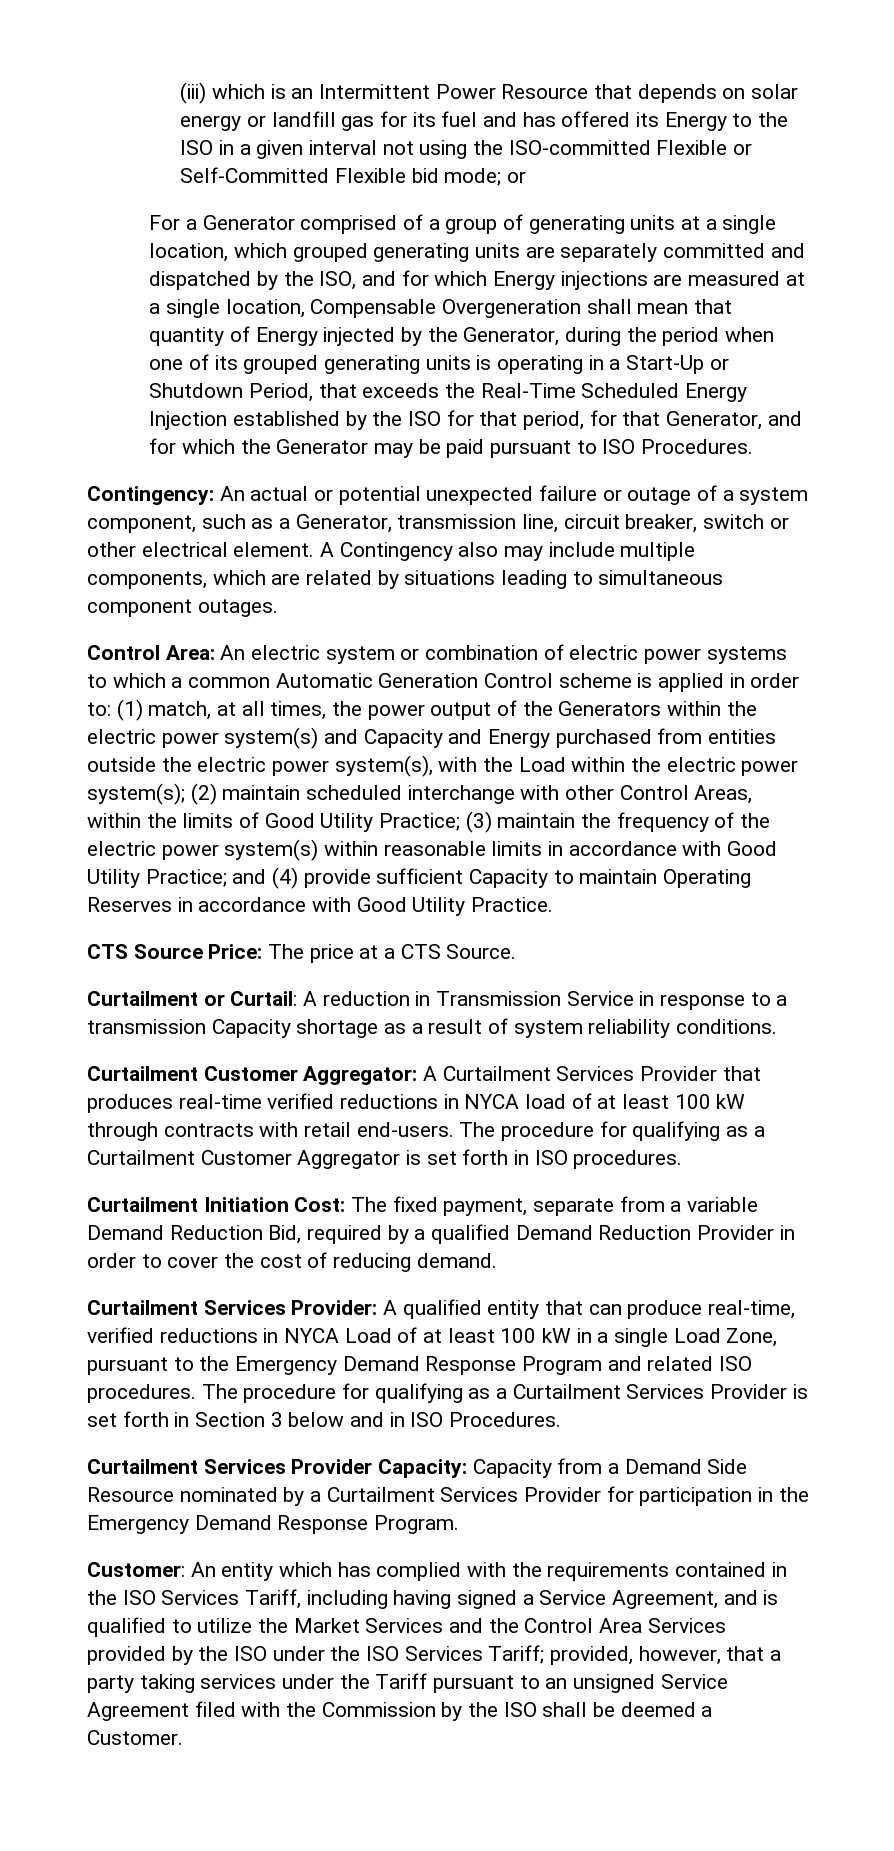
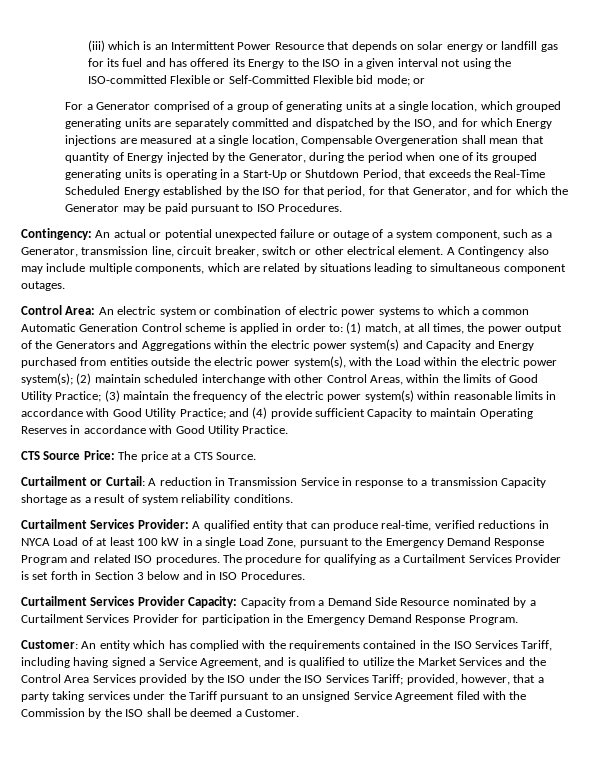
[149,411,228,430] Injection -> (160, 192) none
(662, 708) none -> [118,340,211,351] and Aggregations
[87,1066,761,1085] [87,1093,746,1113] [87,1121,765,1141] [87,1149,683,1169] [87,1196,759,1216] [87,1224,795,1244] [87,1252,497,1272] // Curtailment Customer Aggregator: A Curtailment Services Provider that produces real-time verified reductions in NYCA load of at least 100 kW through contracts with retail end-users. The procedure for qualifying as a Curtailment Customer Aggregator is set forth in ISO procedures. // Curtailment Initiation Cost: The fixed payment, separate from a variable Demand Reduction Bid, required by a qualified Demand Reduction Provider in order to cover the cost of reducing demand. -> (293, 498) none

